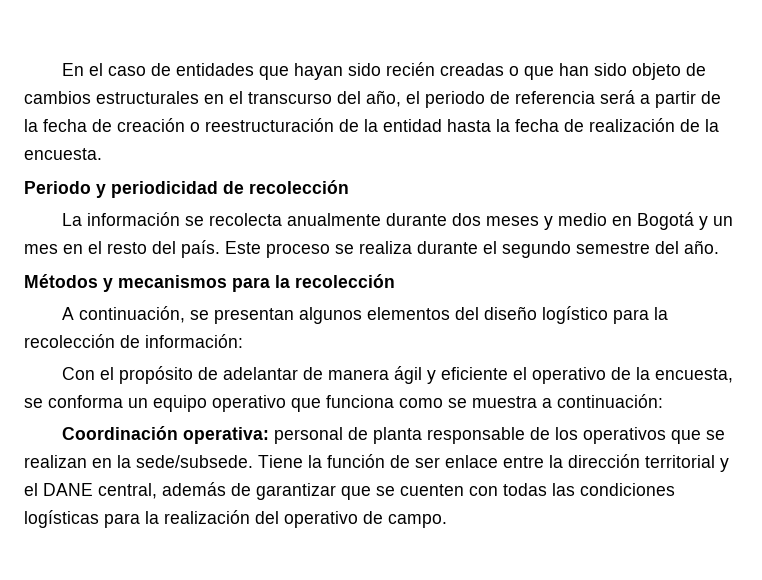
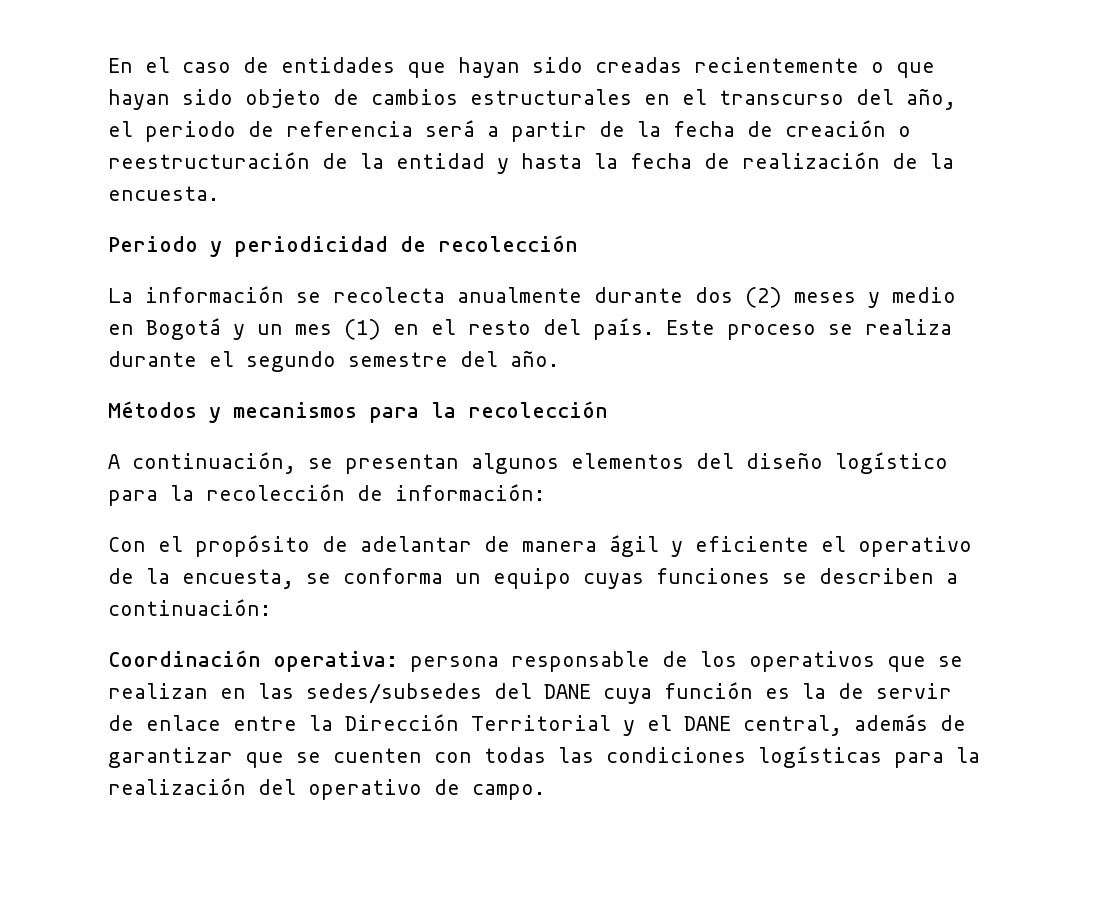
[386,62,505,76] recién creadas -> [595,57,859,73] creadas recientemente
[559,63,590,76] han -> [108,89,170,110] hayan
(442, 125) none -> [497,158,509,174] y
(482, 219) none -> [745,287,782,308] (2)
(58, 249) none -> [344,319,381,340] (1)
[212,395,537,412] operativo que funciona como se muestra -> [583,568,934,589] cuyas funciones se describen
[274,427,423,444] personal de planta -> [410,656,499,672] persona
[117,454,440,468] la sede/subsede. Tiene la función de ser -> [258,682,952,704] [108,715,134,731] las sedes/subsedes del DANE cuya función es la de servir de
[568,454,715,468] dirección territorial -> [345,714,611,731] Dirección Territorial

